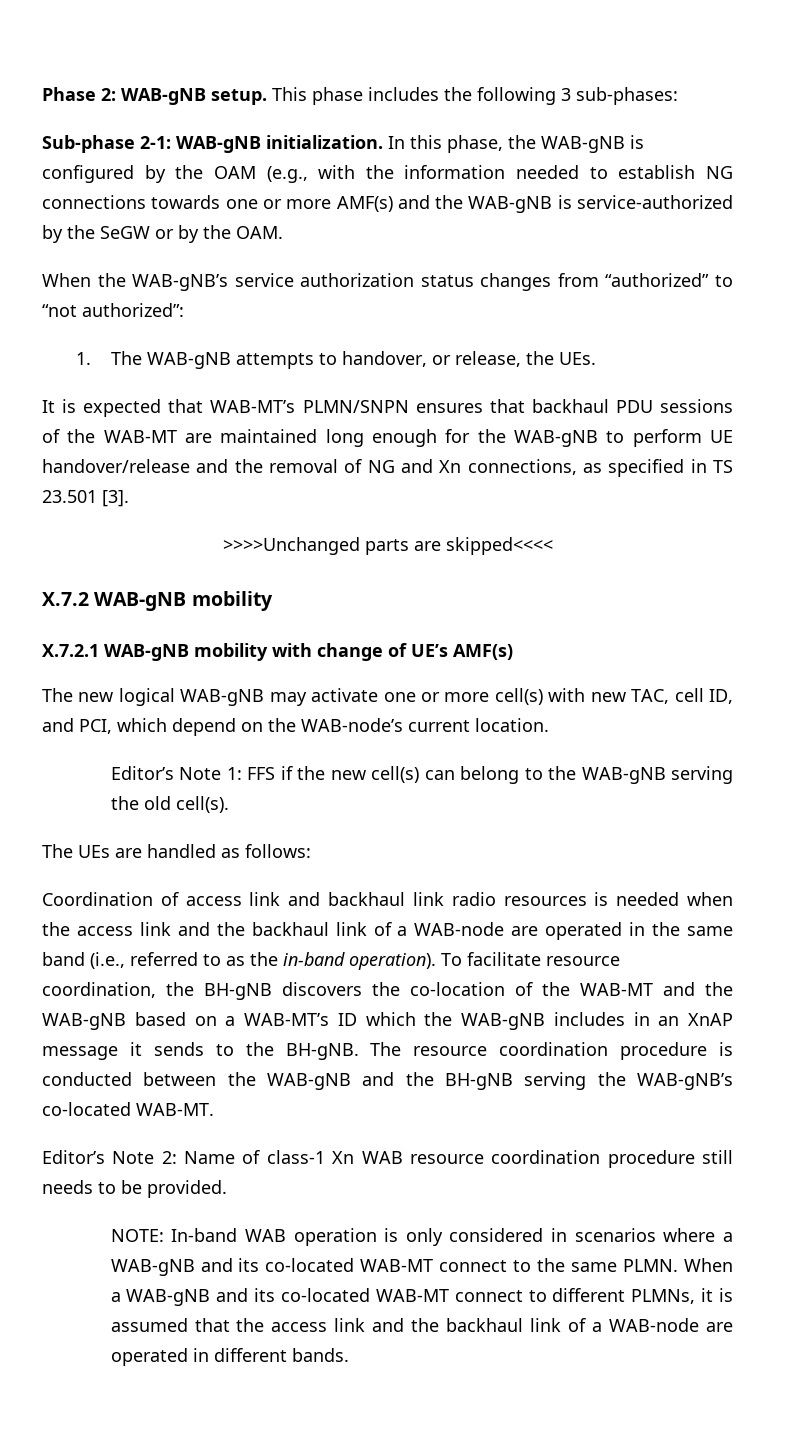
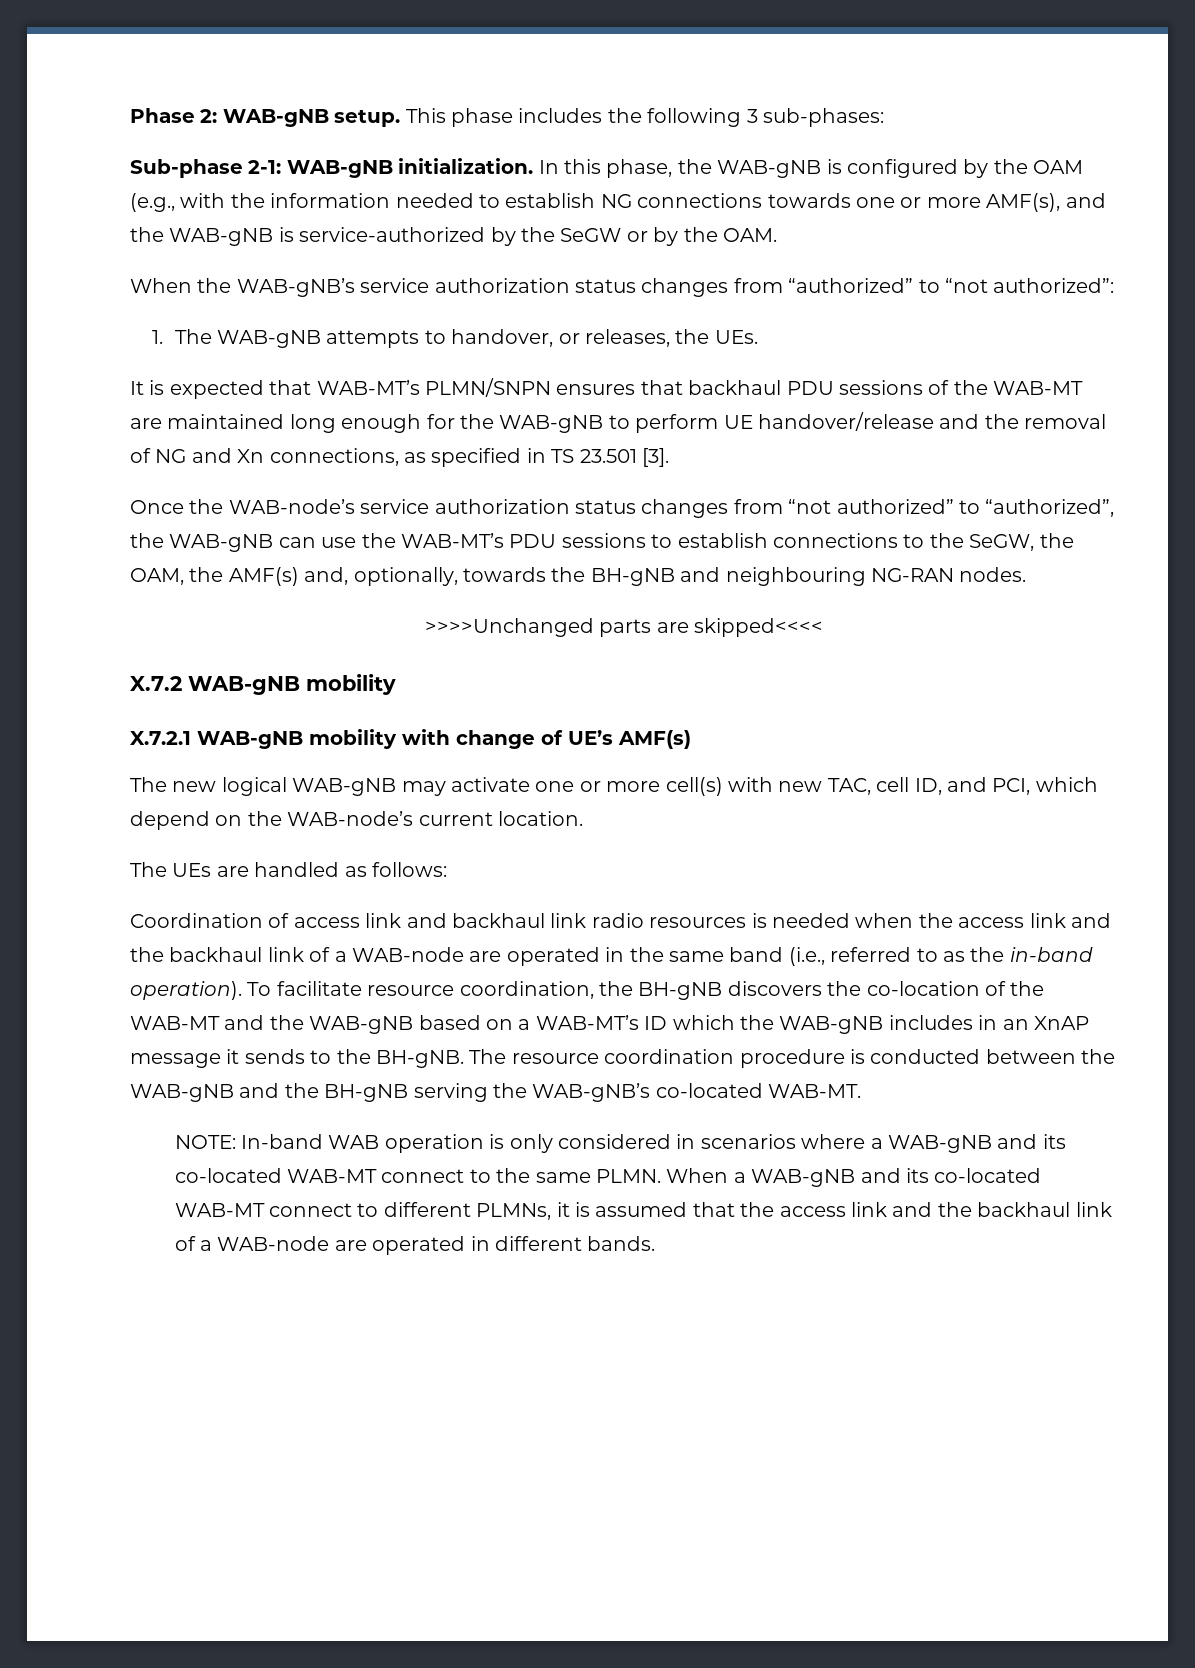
[336,196,393,212] AMF(s) -> [986,193,1061,212] AMF(s),
[454,351,521,367] release, -> [585,329,671,347] releases,
(129, 498) none -> [130,499,1115,518] [130,533,1074,552] [130,567,1027,586] // Once the WAB-node’s service authorization status changes from “not authorized” to “authorized”, the WAB-gNB can use the WAB-MT’s PDU sessions to establish connections to the SeGW, the OAM, the AMF(s) and, optionally, towards the BH-gNB and neighbouring NG-RAN nodes.
[110,766,733,784] [110,796,229,813] // Editor’s Note 1: FFS if the new cell(s) can belong to the WAB-gNB serving the old cell(s). -> (583, 818) none
[42,1150,734,1168] [42,1180,227,1198] // Editor’s Note 2: Name of class-1 Xn WAB resource coordination procedure still needs to be provided. -> (862, 1091) none

